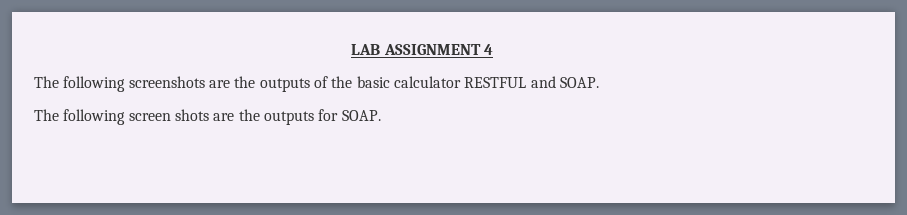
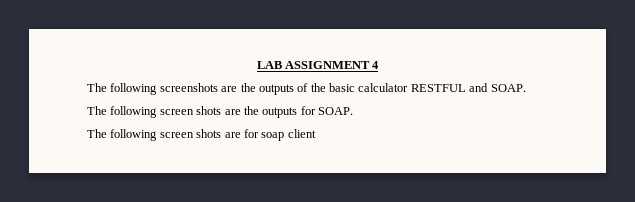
(381, 115) none -> [87,129,316,141] // The following screen shots are for soap client

